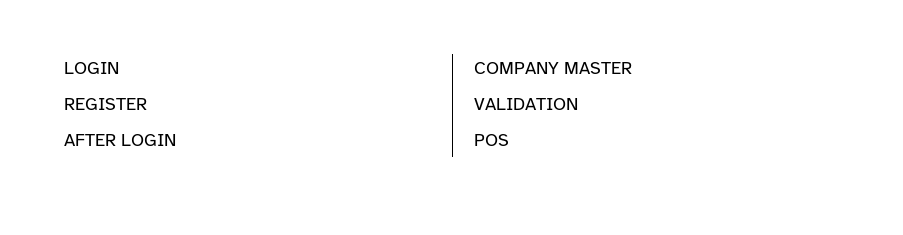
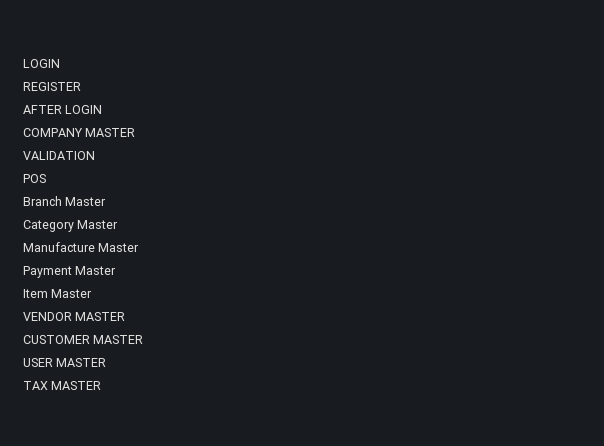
(509, 140) none -> [23,196,107,206] [23,220,119,232] [23,242,140,252] [23,266,117,278] [23,289,93,298] [23,312,126,321] [23,335,144,344] [23,358,107,367] [23,381,102,390] // Branch Master // Category Master // Manufacture Master // Payment Master // Item Master // VENDOR MASTER // CUSTOMER MASTER // USER MASTER // TAX MASTER

